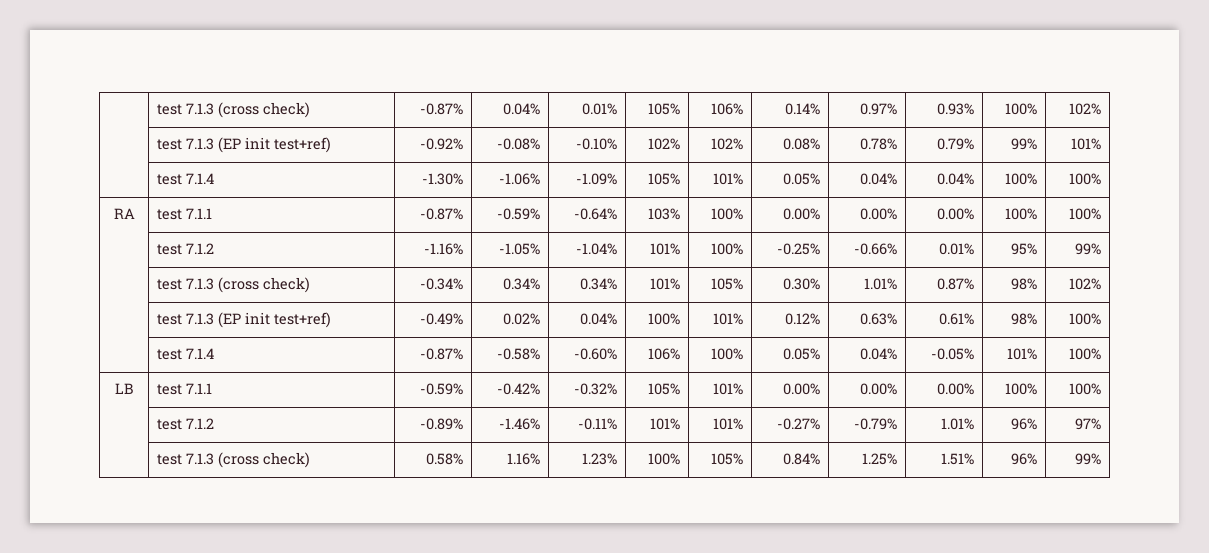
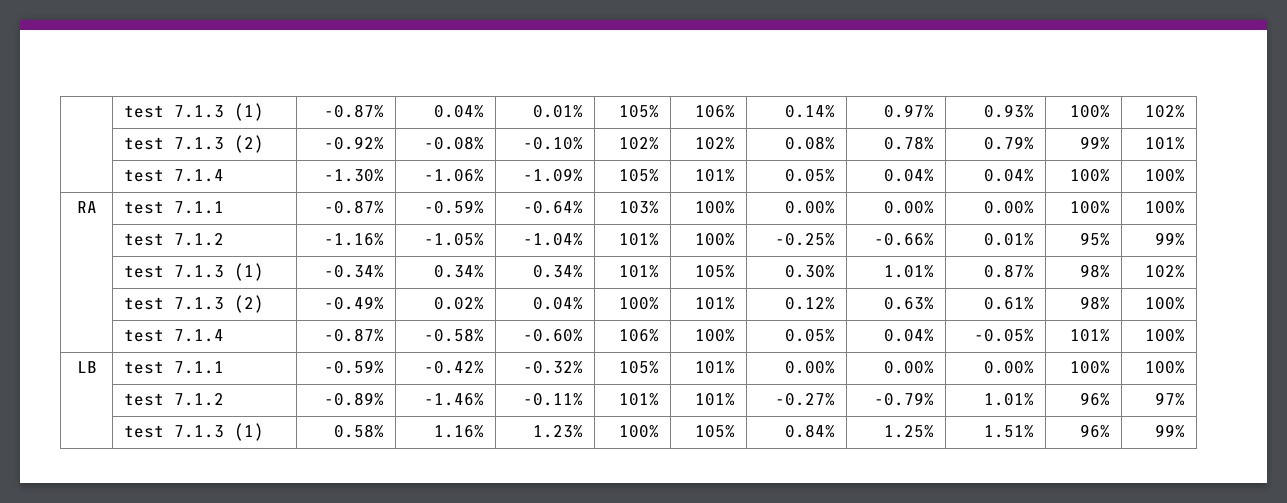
[156,102,310,118] | test 7.1.3 (cross check) -> [123,103,264,121] | test 7.1.3 (1)
[217,137,331,153] (EP init test+ref) -> [233,135,264,153] (2)
[217,277,310,293] (cross check) -> [233,263,264,281] (1)
[217,312,331,328] (EP init test+ref) -> [233,295,264,313] (2)
[217,452,310,468] (cross check) -> [233,423,264,441] (1)

